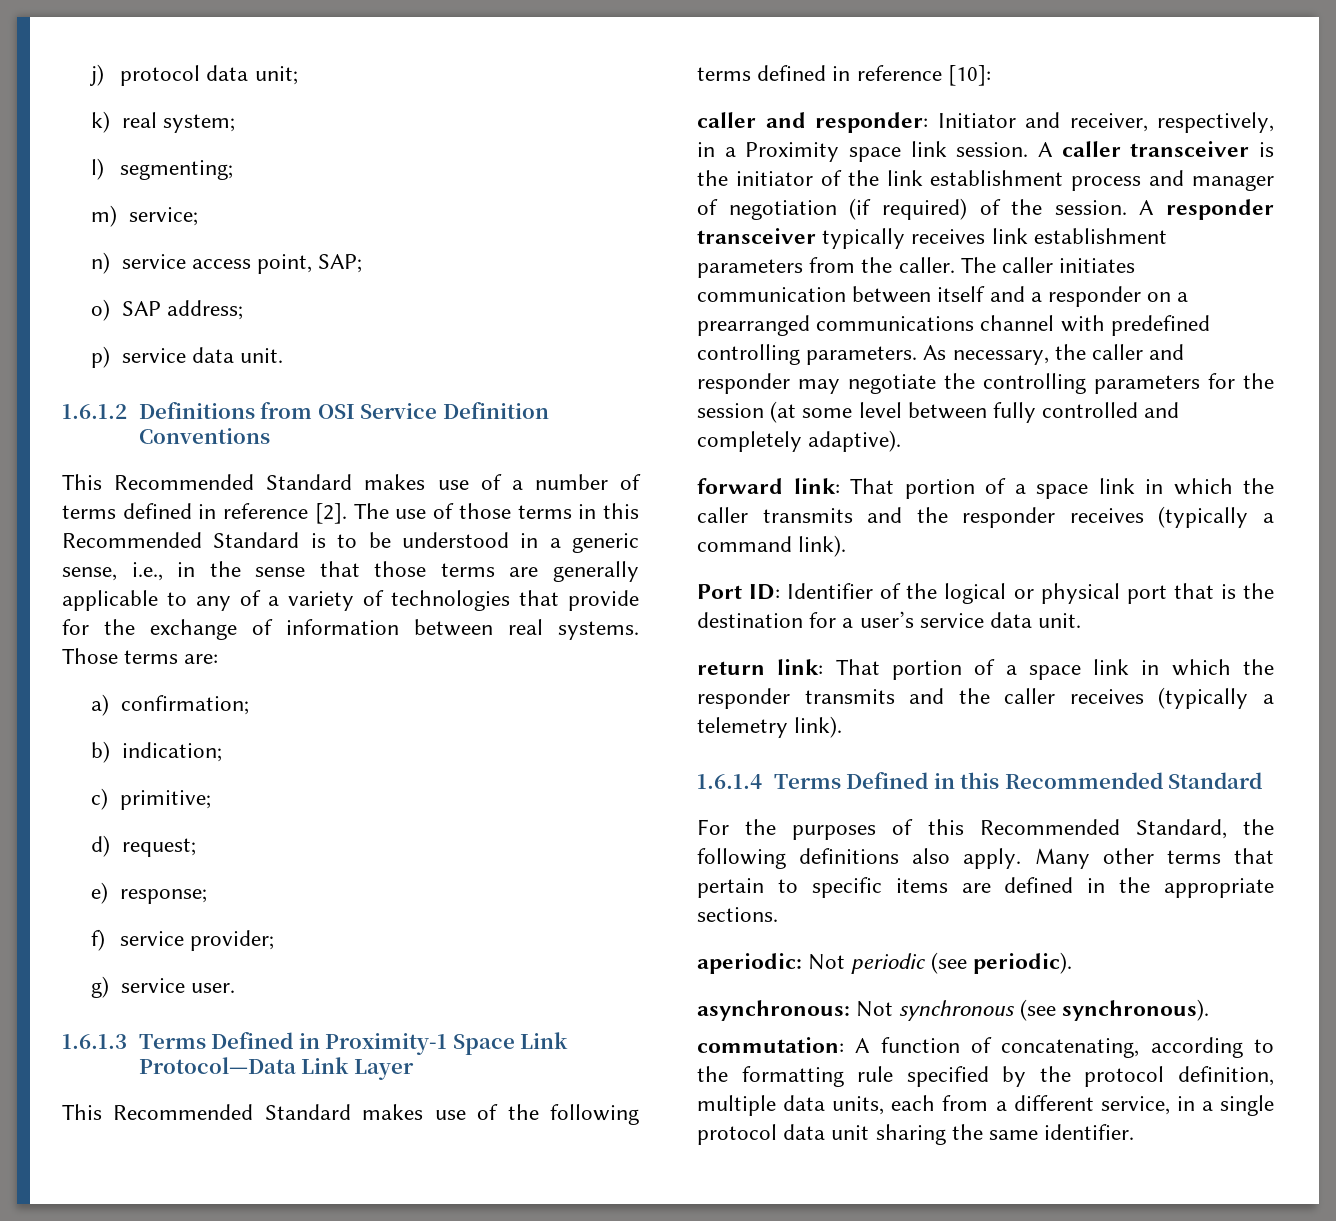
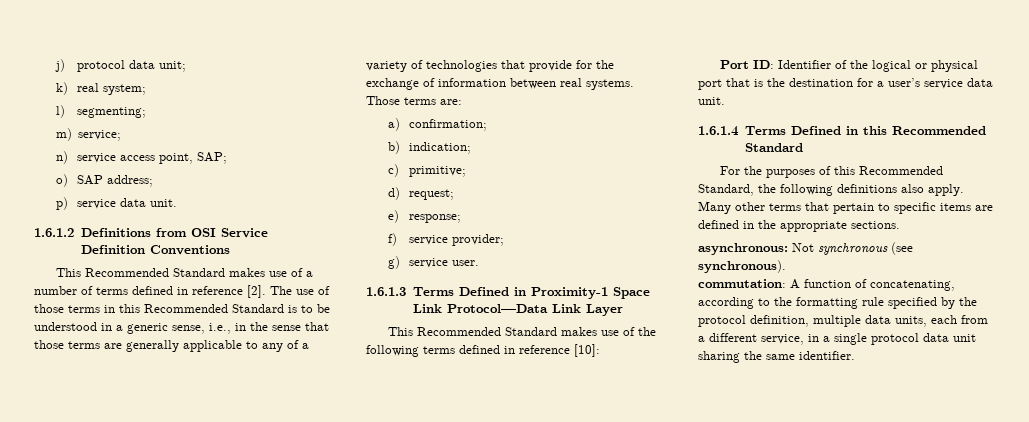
[697,112,1274,133] [697,141,1274,162] [697,170,1274,191] [697,198,1274,220] [697,228,1167,249] [697,257,1136,278] [697,286,1189,307] [697,315,1210,336] [697,344,1185,365] [697,373,1274,394] [697,401,1180,423] [697,430,902,452] [697,478,1274,499] [697,506,1274,528] [697,535,847,557] // caller and responder: Initiator and receiver, respectively, in a Proximity space link session. A caller transceiver is the initiator of the link establishment process and manager of negotiation (if required) of the session. A responder transceiver typically receives link establishment parameters from the caller. The caller initiates communication between itself and a responder on a prearranged communications channel with predefined controlling parameters. As necessary, the caller and responder may negotiate the controlling parameters for the session (at some level between fully controlled and completely adaptive). // forward link: That portion of a space link in which the caller transmits and the responder receives (typically a command link). -> (600, 350) none
[697,659,1274,680] [697,687,1274,709] [697,716,843,738] // return link: That portion of a space link in which the responder transmits and the caller receives (typically a telemetry link). -> (725, 101) none
[697,952,1072,974] // aperiodic: Not periodic (see periodic). -> (900, 225) none

